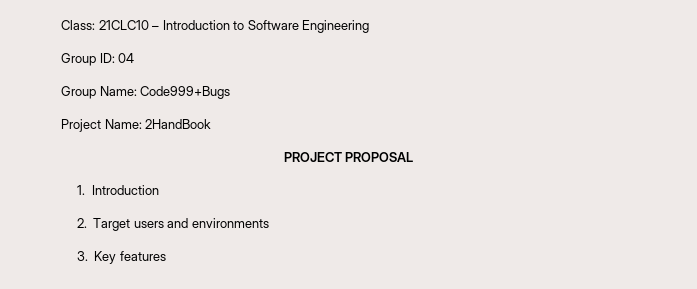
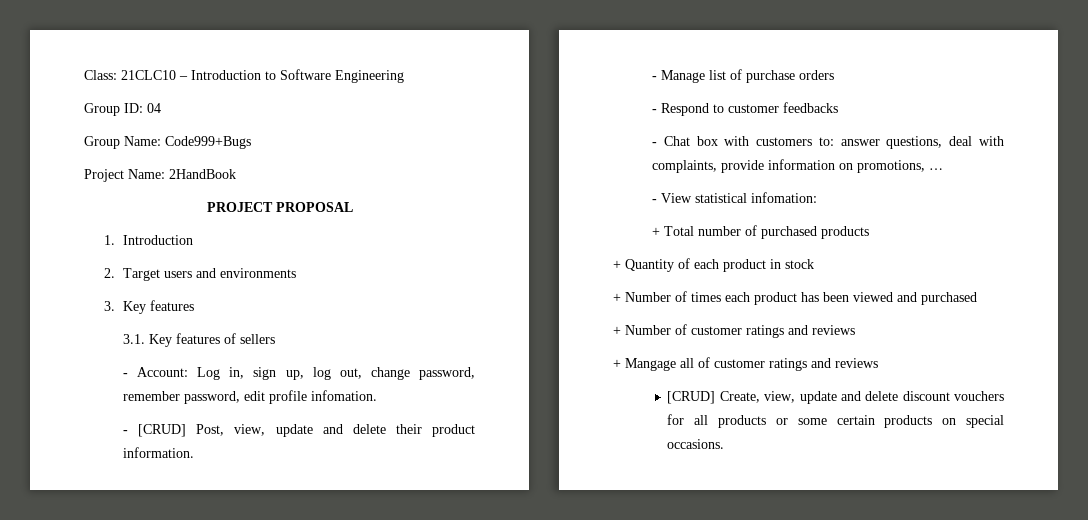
(166, 256) none -> [123,333,276,347] [123,367,475,380] [123,390,378,404] [123,424,475,437] [123,447,195,458] [652,69,835,83] [652,102,839,116] [652,136,1004,149] [652,159,944,173] [652,192,818,203] [652,225,870,239] [613,258,814,272] [613,291,977,305] [613,324,855,338] [613,357,878,371] [667,391,1004,404] [667,414,1004,428] [667,439,725,449] // 3.1. Key features of sellers // - Account: Log in, sign up, log out, change password, remember password, edit profile infomation. // - [CRUD] Post, view, update and delete their product information. // - Manage list of purchase orders // - Respond to customer feedbacks // - Chat box with customers to: answer questions, deal with complaints, provide information on promotions, … // - View statistical infomation: // + Total number of purchased products // + Quantity of each product in stock // + Number of times each product has been viewed and purchased // + Number of customer ratings and reviews // + Mangage all of customer ratings and reviews // [CRUD] Create, view, update and delete discount vouchers for all products or some certain products on special occasions.

